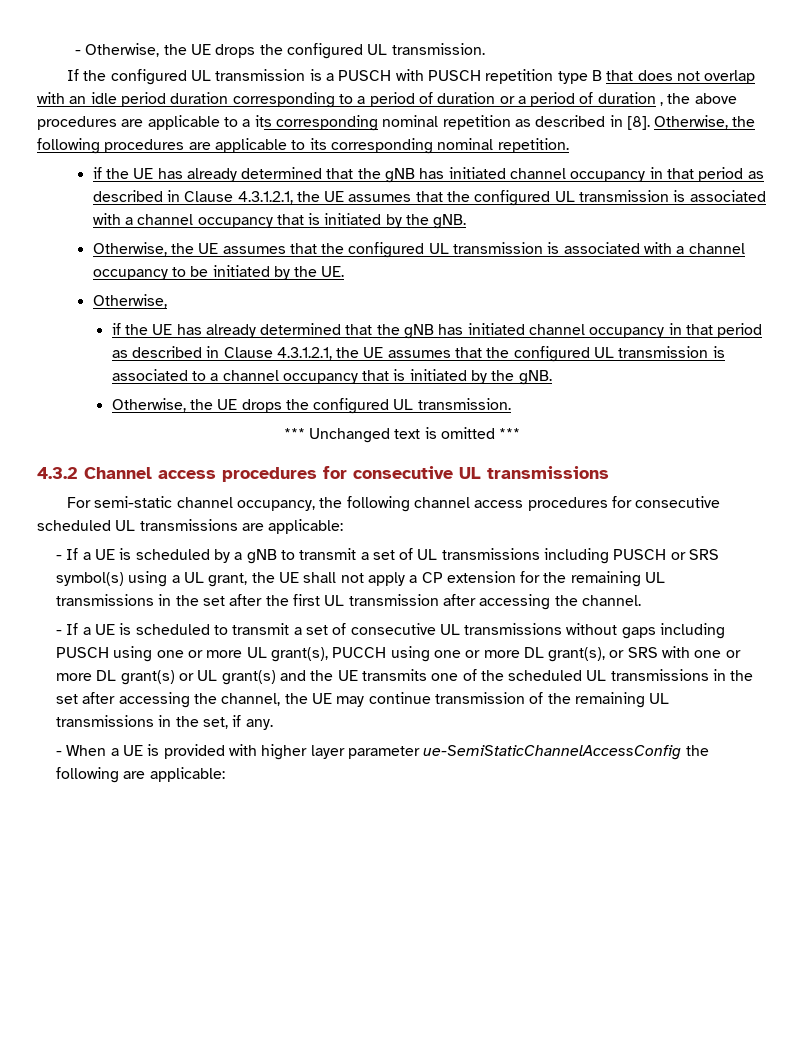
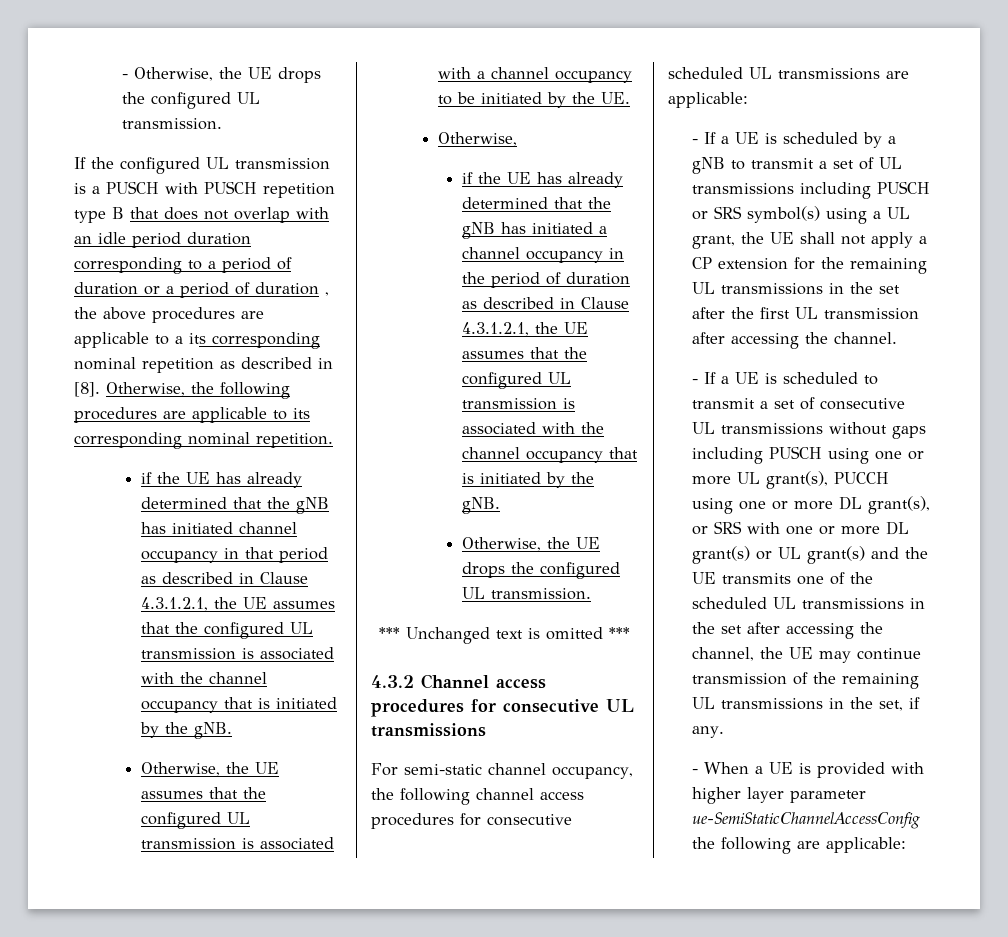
[124,217,133,225] a -> [179,672,203,684] the
[529,323,763,338] channel occupancy in that period -> [598,226,607,234] [461,247,624,263] [461,272,630,288] a channel occupancy in the period of duration
[191,371,219,381] to a -> [541,422,604,434] with the

